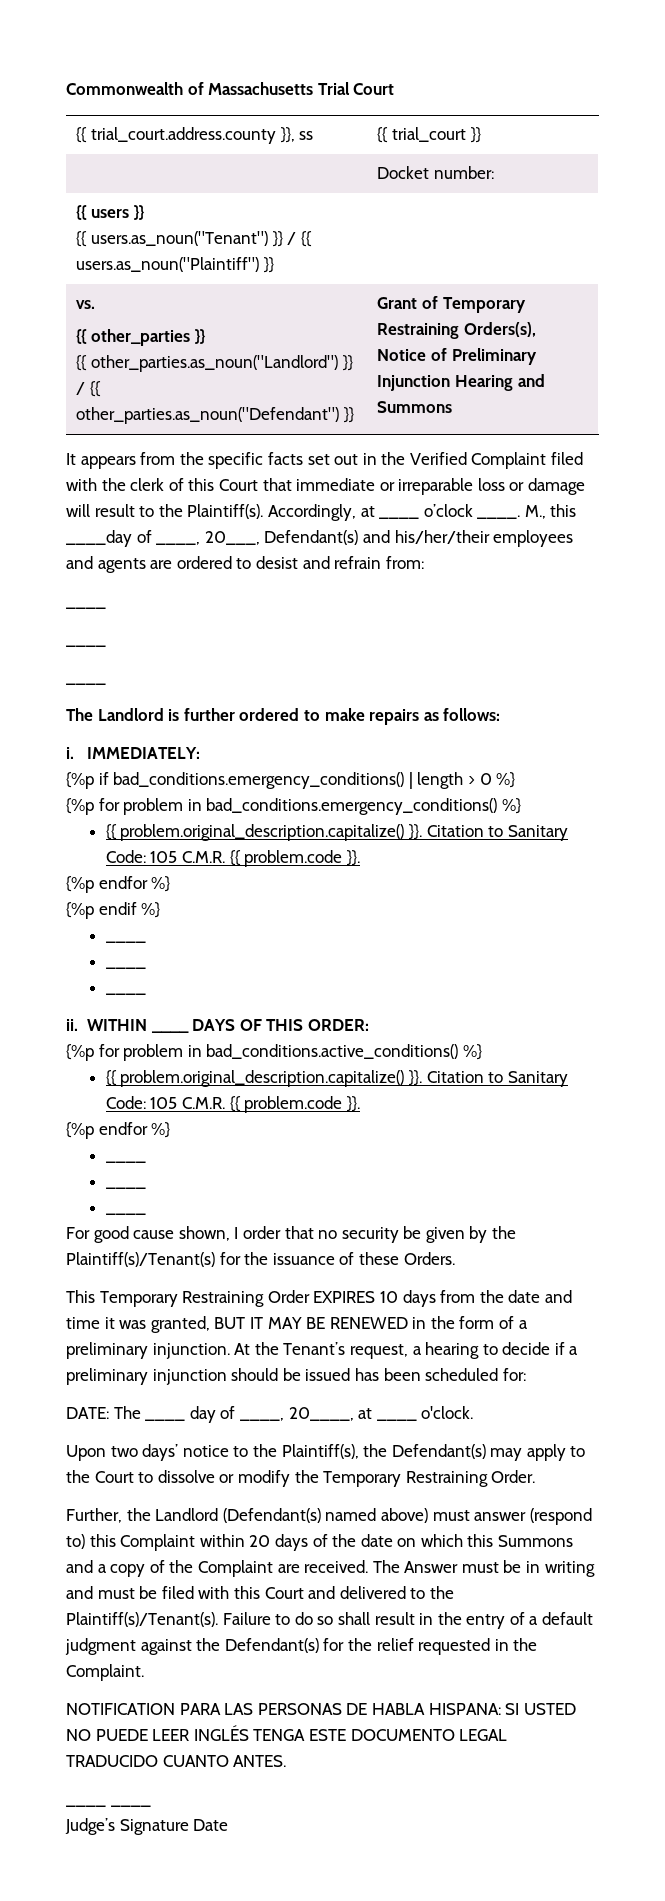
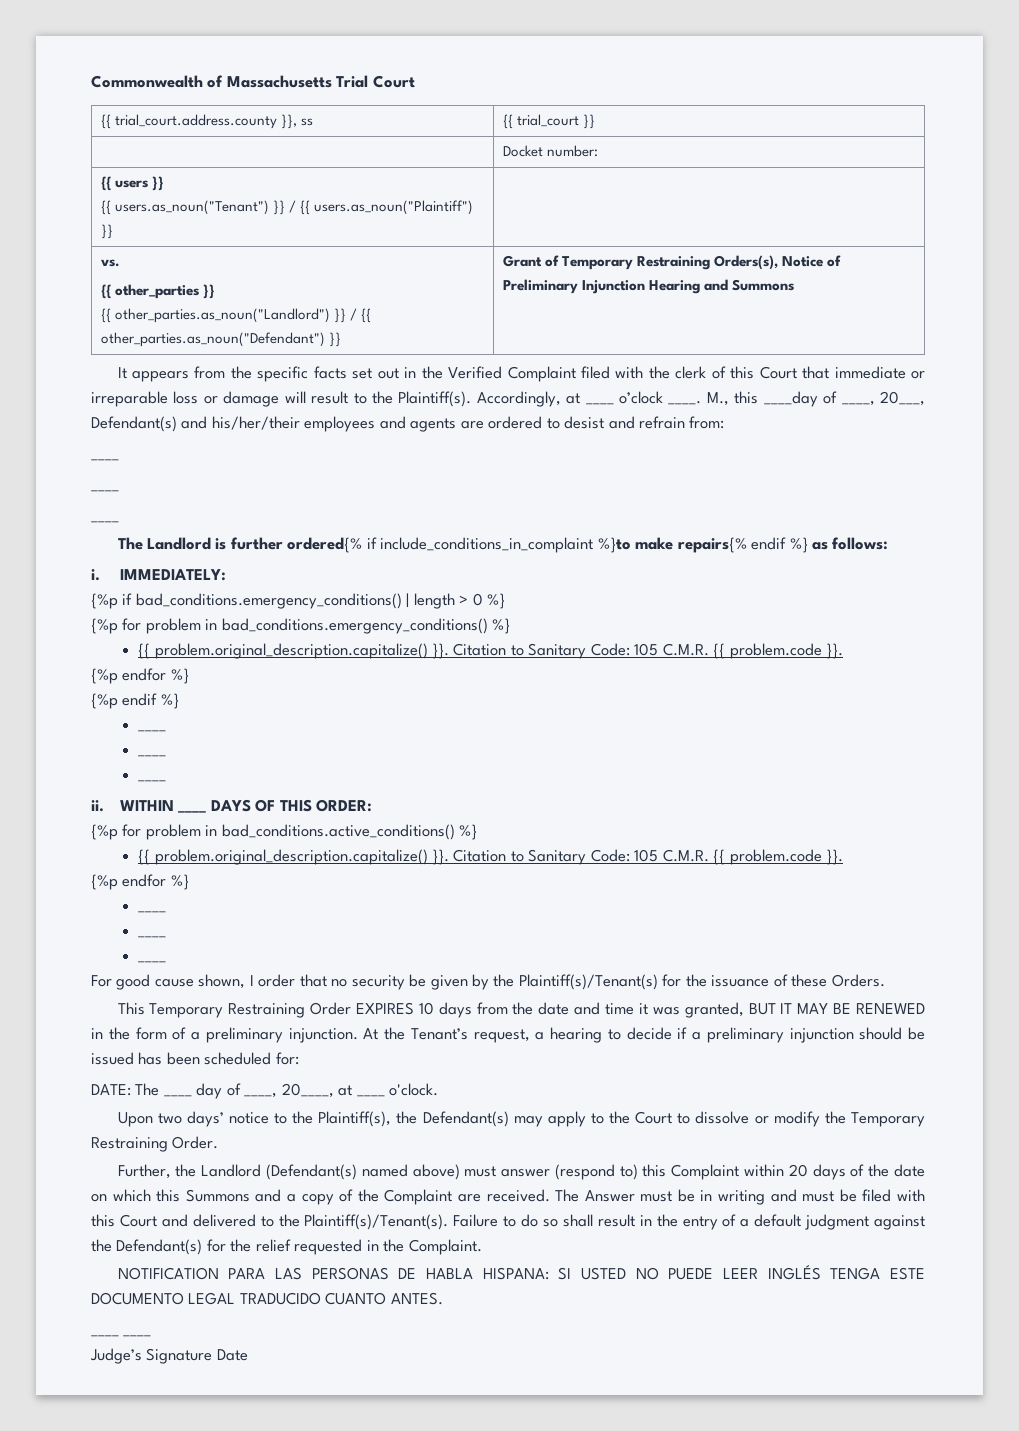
[239,708,420,725] ordered to make repairs -> [287,537,808,553] ordered{% if include_conditions_in_complaint %}to make repairs{% endif %}

